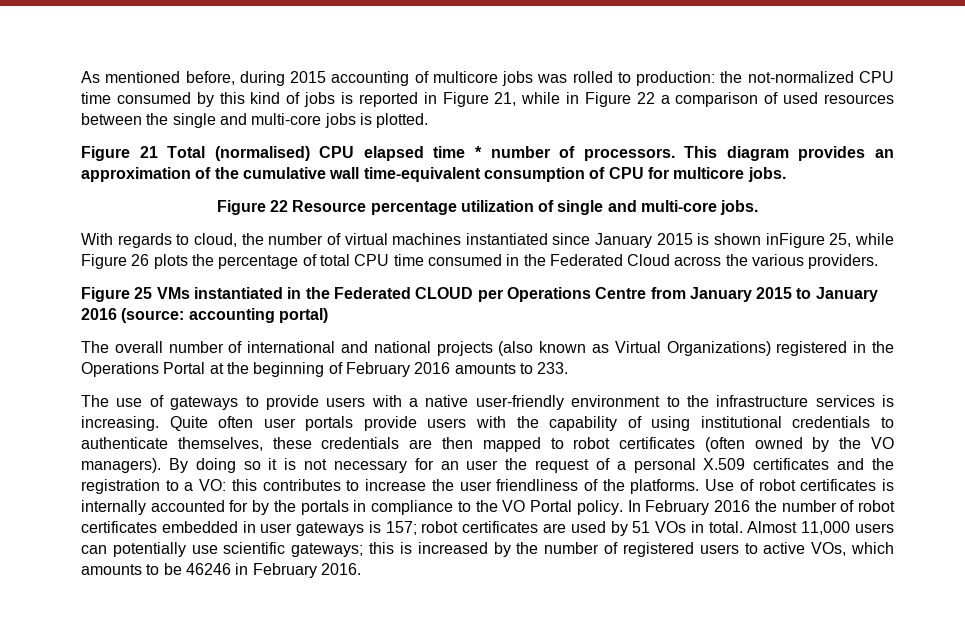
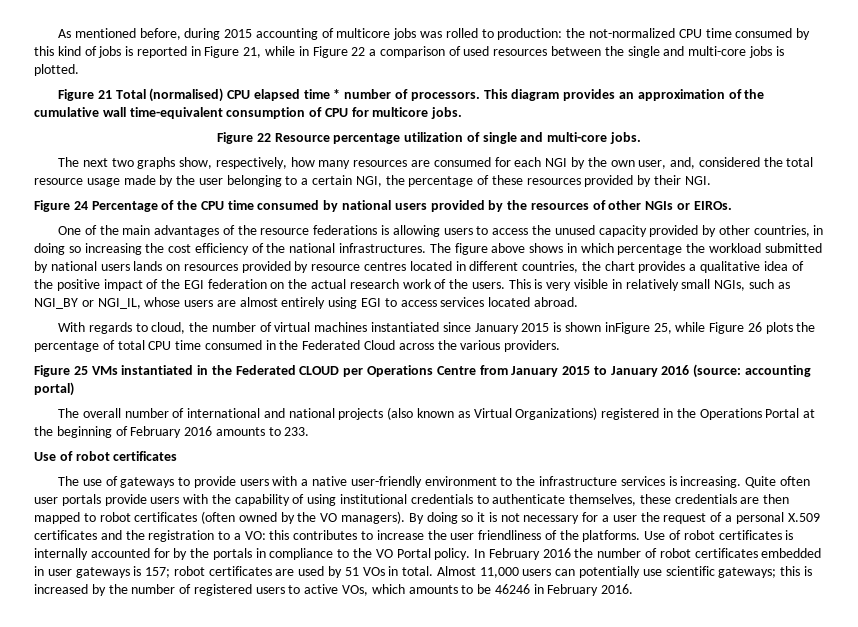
(759, 207) none -> [58,157,814,169] [34,175,711,187] [34,200,732,212] [58,225,824,237] [34,243,822,255] [34,261,804,273] [34,279,790,291] [34,297,578,309] // The next two graphs show, respectively, how many resources are consumed for each NGI by the own user, and, considered the total resource usage made by the user belonging to a certain NGI, the percentage of these resources provided by their NGI. // Figure 24 Percentage of the CPU time consumed by national users provided by the resources of other NGIs or EIROs. // One of the main advantages of the resource federations is allowing users to access the unused capacity provided by other countries, in doing so increasing the cost efficiency of the national infrastructures. The figure above shows in which percentage the workload submitted by national users lands on resources provided by resource centres located in different countries, the chart provides a qualitative idea of the positive impact of the EGI federation on the actual research work of the users. This is very visible in relatively small NGIs, such as NGI_BY or NGI_IL, whose users are almost entirely using EGI to access services located abroad.
(569, 368) none -> [34,451,178,461] // Use of robot certificates
[440,461,459,470] an -> [602,515,610,522] a

